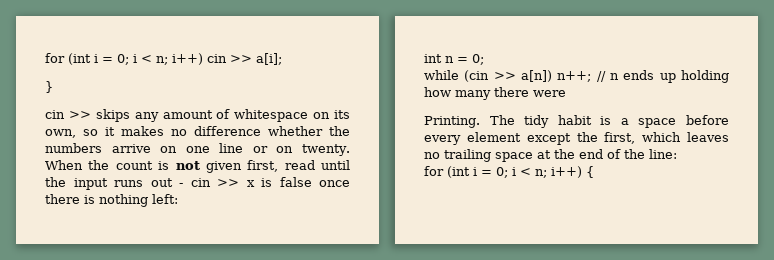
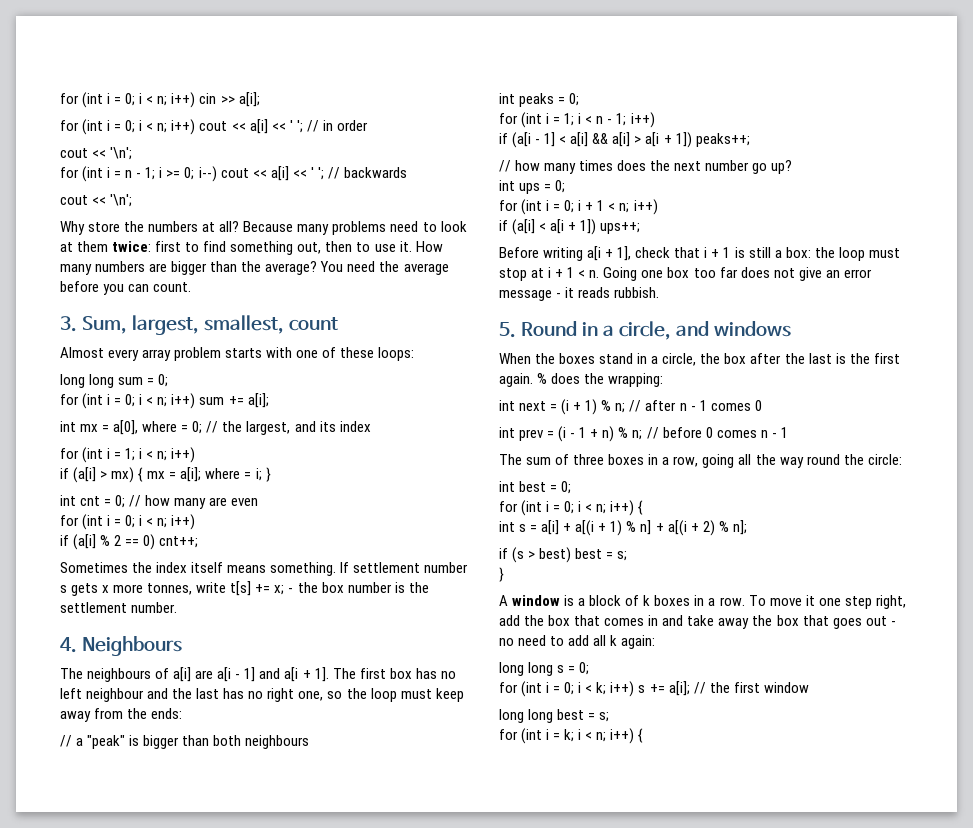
[45,81,53,93] [45,109,350,122] [45,126,350,138] [45,143,351,156] [45,160,350,173] [45,177,350,190] [45,194,178,207] [424,54,484,65] [424,70,729,83] [424,87,566,100] [424,115,729,128] [424,132,729,145] [424,149,677,162] } // cin >> skips any amount of whitespace on its own, so it makes no difference whether the numbers arrive on one line or on twenty. When the count is not given first, read until the input runs out - cin >> x is false once there is nothing left: // int n = 0; // while (cin >> a[n]) n++; // n ends up holding how many there were // Printing. The tidy habit is a space before every element except the first, which leaves no trailing space at the end of the line: -> [60,119,368,135] [60,147,133,160] [60,166,407,182] [60,194,133,207] [60,221,467,235] [60,241,443,255] [60,261,449,275] [60,281,192,295] [60,315,338,335] [60,347,415,361] [60,374,169,388] [60,393,269,409] [60,420,371,435] [60,447,196,463] [60,467,271,483] [60,495,259,509] [60,514,196,530] [60,534,199,550] [60,562,469,576] [60,581,429,596] [60,602,178,613] [60,636,182,656] [60,667,456,682] [60,688,464,702] [60,708,183,722] [60,735,310,749] [499,93,580,107] [499,112,655,128] [499,132,750,148] [499,160,793,174] [499,180,566,194] [499,199,658,215] [499,219,641,235] [499,246,900,261] [499,267,872,281] [499,287,660,301] [499,321,791,340] [499,353,900,366] [499,373,664,387] [499,399,762,415] [499,426,788,442] [499,454,902,468] [499,481,572,494] for (int i = 0; i < n; i++) cout << a[i] << ' '; // in order // cout << '\n'; // for (int i = n - 1; i >= 0; i--) cout << a[i] << ' '; // backwards // cout << '\n'; // Why store the numbers at all? Because many problems need to look at them twice: first to find something out, then to use it. How many numbers are bigger than the average? You need the average before you can count. // 3. Sum, largest, smallest, count // Almost every array problem starts with one of these loops: // long long sum = 0; // for (int i = 0; i < n; i++) sum += a[i]; // int mx = a[0], where = 0; // the largest, and its index // for (int i = 1; i < n; i++) // if (a[i] > mx) { mx = a[i]; where = i; } // int cnt = 0; // how many are even // for (int i = 0; i < n; i++) // if (a[i] % 2 == 0) cnt++; // Sometimes the index itself means something. If settlement number s gets x more tonnes, write t[s] += x; - the box number is the settlement number. // 4. Neighbours // The neighbours of a[i] are a[i - 1] and a[i + 1]. The first box has no left neighbour and the last has no right one, so the loop must keep away from the ends: // // a "peak" is bigger than both neighbours // int peaks = 0; // for (int i = 1; i < n - 1; i++) // if (a[i - 1] < a[i] && a[i] > a[i + 1]) peaks++; // // how many times does the next number go up? // int ups = 0; // for (int i = 0; i + 1 < n; i++) // if (a[i] < a[i + 1]) ups++; // Before writing a[i + 1], check that i + 1 is still a box: the loop must stop at i + 1 < n. Going one box too far does not give an error message - it reads rubbish. // 5. Round in a circle, and windows // When the boxes stand in a circle, the box after the last is the first again. % does the wrapping: // int next = (i + 1) % n; // after n - 1 comes 0 // int prev = (i - 1 + n) % n; // before 0 comes n - 1 // The sum of three boxes in a row, going all the way round the circle: // int best = 0;
(594, 172) none -> [499,520,747,536] [499,547,628,563] [499,567,504,582] [499,595,906,609] [499,615,896,629] [499,635,656,649] [499,662,590,676] [499,681,809,697] [499,709,610,723] [499,728,644,744] // int s = a[i] + a[(i + 1) % n] + a[(i + 2) % n]; // if (s > best) best = s; // } // A window is a block of k boxes in a row. To move it one step right, add the box that comes in and take away the box that goes out - no need to add all k again: // long long s = 0; // for (int i = 0; i < k; i++) s += a[i]; // the first window // long long best = s; // for (int i = k; i < n; i++) {

